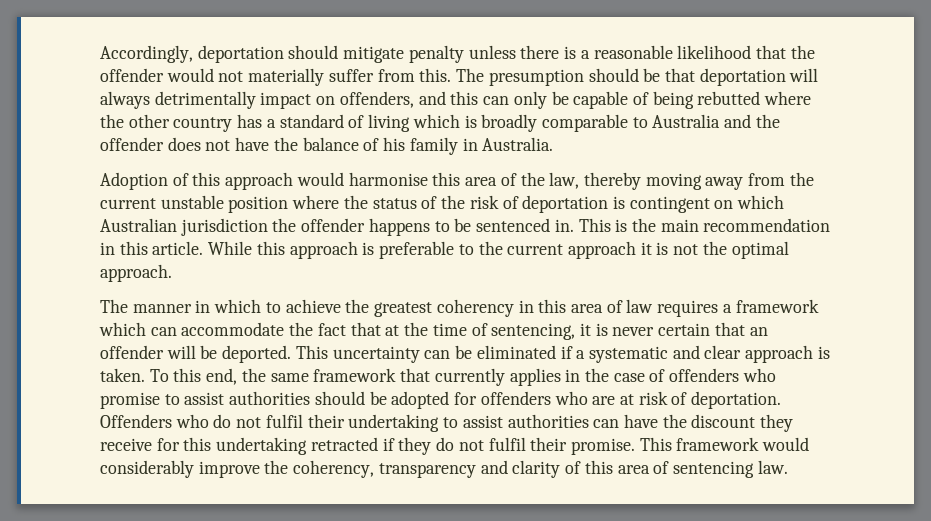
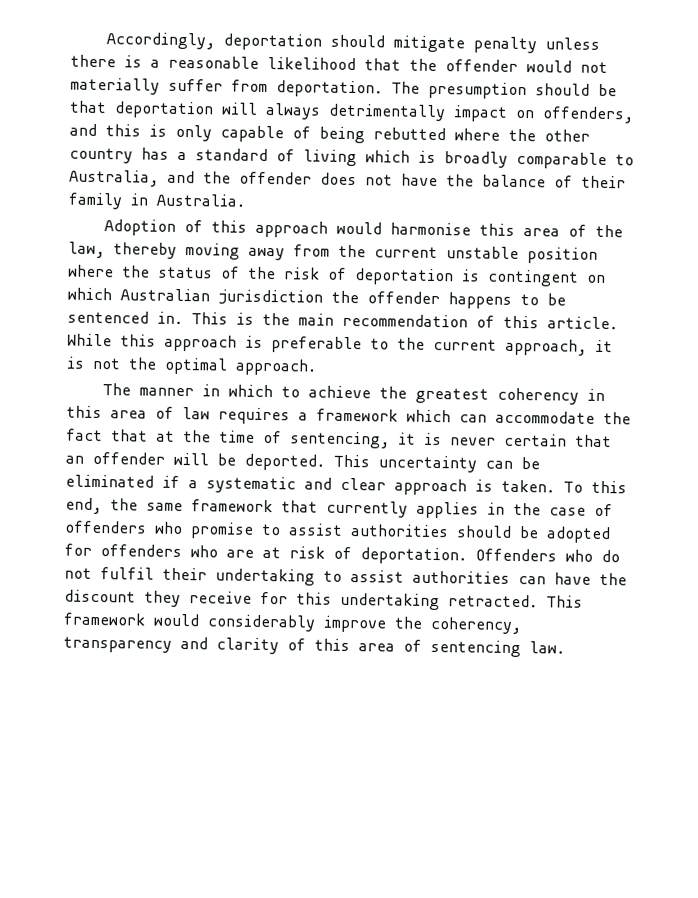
[419,68,452,82] this. -> [276,80,383,98] deportation.
[483,91,569,109] can only be -> [149,124,212,142] is only
[652,114,721,128] Australia -> [69,169,159,187] Australia,
[383,137,406,151] his -> [581,175,626,189] their
[100,242,115,255] in -> [476,315,495,328] of
[567,241,636,259] approach -> [505,338,587,356] approach,
[310,437,635,455] retracted if they do not fulfil their promise. -> [448,594,538,608] retracted.

